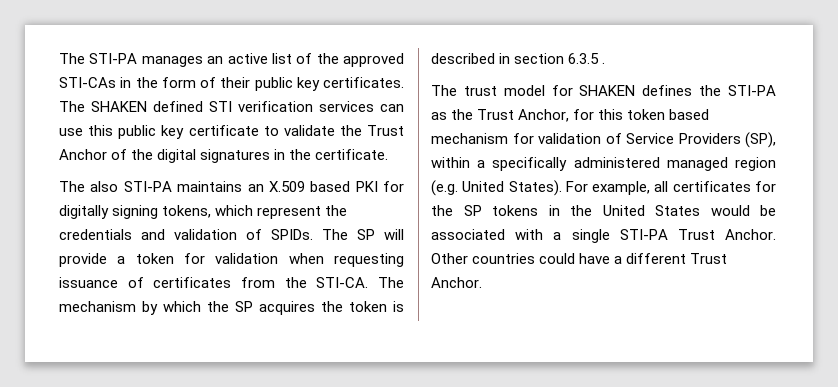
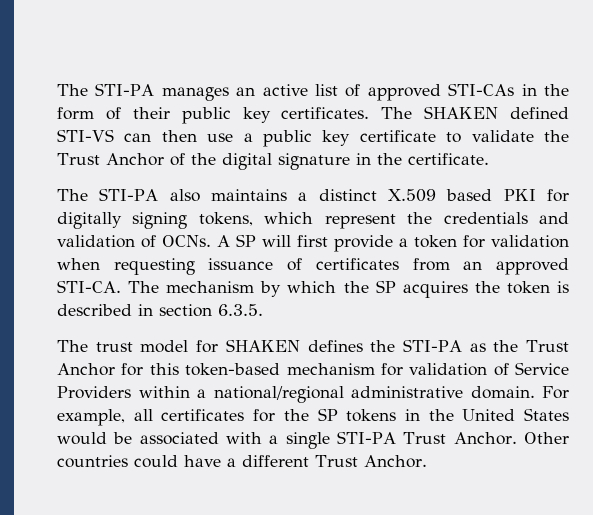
[316,53,339,64] the -> (361, 90) none
[209,101,404,112] [59,125,114,136] STI verification services can use this -> [57,129,253,142] STI-VS can then use a
[200,149,271,163] signatures -> [277,153,350,170] signature
[90,181,264,192] also STI-PA maintains an -> [99,188,377,202] STI-PA also maintains a distinct
[271,229,348,240] SPIDs. The -> [162,235,230,247] OCNs. A
(404, 234) none -> [297,235,328,247] first
[284,277,307,288] the -> [463,258,569,275] an approved
[568,53,606,64] 6.3.5 . -> [218,304,263,316] 6.3.5.
[518,109,570,122] Anchor, -> [57,363,115,376] Anchor
[627,109,710,120] token based -> [185,363,281,376] token-based
[745,132,776,148] (SP), -> (131, 392) none
[492,157,776,171] [431,180,562,196] specifically administered managed region (e.g. United States). -> [213,386,535,403] national/regional administrative domain.

